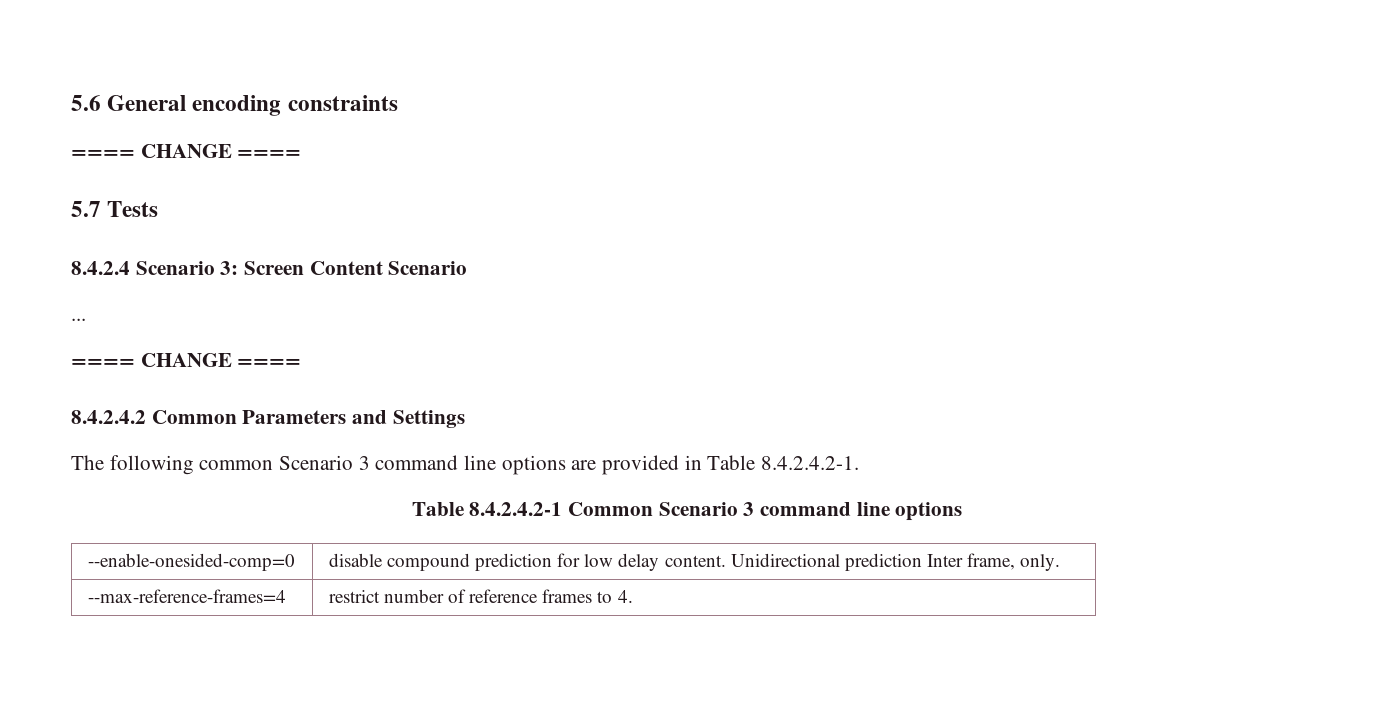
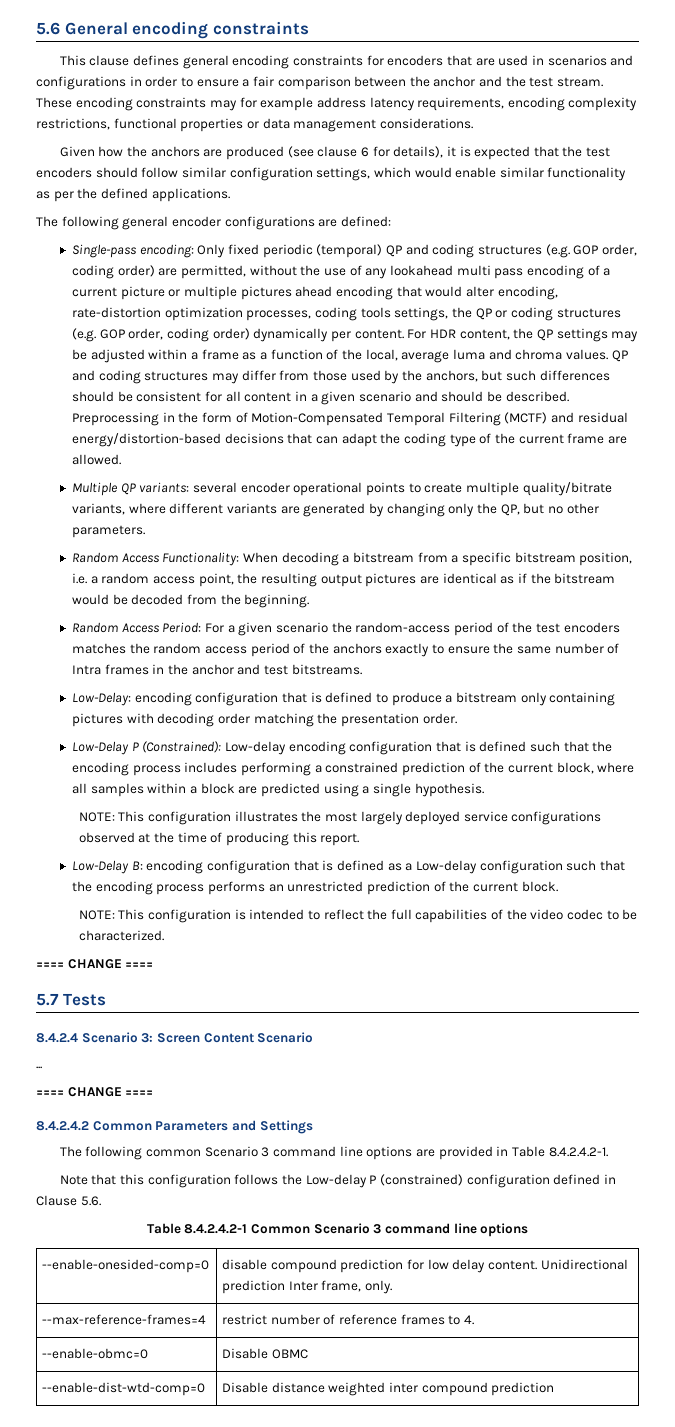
(398, 103) none -> [59,55,634,69] [36,76,604,90] [36,97,638,111] [36,118,473,132] [59,146,611,160] [36,167,627,181] [36,188,230,202] [36,216,391,230] [72,244,637,258] [72,265,611,279] [72,286,558,300] [72,307,621,321] [72,328,639,342] [72,349,628,363] [72,370,610,384] [72,391,569,405] [72,412,628,426] [72,433,627,447] [72,454,122,465] [72,482,612,496] [72,503,599,517] [72,525,146,538] [72,552,633,566] [72,573,616,587] [72,594,310,608] [72,622,620,636] [72,643,620,657] [72,664,362,675] [72,692,616,706] [72,713,457,727] [72,741,613,755] [72,762,635,776] [72,783,484,797] [78,811,602,825] [78,832,360,846] [72,860,625,874] [72,881,558,895] [78,909,638,923] [78,930,164,941] // This clause defines general encoding constraints for encoders that are used in scenarios and configurations in order to ensure a fair comparison between the anchor and the test stream. These encoding constraints may for example address latency requirements, encoding complexity restrictions, functional properties or data management considerations. // Given how the anchors are produced (see clause 6 for details), it is expected that the test encoders should follow similar configuration settings, which would enable similar functionality as per the defined applications. // The following general encoder configurations are defined: // Single-pass encoding: Only fixed periodic (temporal) QP and coding structures (e.g. GOP order, coding order) are permitted, without the use of any lookahead multi pass encoding of a current picture or multiple pictures ahead encoding that would alter encoding, rate-distortion optimization processes, coding tools settings, the QP or coding structures (e.g. GOP order, coding order) dynamically per content. For HDR content, the QP settings may be adjusted within a frame as a function of the local, average luma and chroma values. QP and coding structures may differ from those used by the anchors, but such differences should be consistent for all content in a given scenario and should be described. Preprocessing in the form of Motion-Compensated Temporal Filtering (MCTF) and residual energy/distortion-based decisions that can adapt the coding type of the current frame are allowed. // Multiple QP variants: several encoder operational points to create multiple quality/bitrate variants, where different variants are generated by changing only the QP, but no other parameters. // Random Access Functionality: When decoding a bitstream from a specific bitstream position, i.e. a random access point, the resulting output pictures are identical as if the bitstream would be decoded from the beginning. // Random Access Period: For a given scenario the random-access period of the test encoders matches the random access period of the anchors exactly to ensure the same number of Intra frames in the anchor and test bitstreams. // Low-Delay: encoding configuration that is defined to produce a bitstream only containing pictures with decoding order matching the presentation order. // Low-Delay P (Constrained): Low-delay encoding configuration that is defined such that the encoding process includes performing a constrained prediction of the current block, where all samples within a block are predicted using a single hypothesis. // NOTE: This configuration illustrates the most largely deployed service configurations observed at the time of producing this report. // Low-Delay B: encoding configuration that is defined as a Low-delay configuration such that the encoding process performs an unrestricted prediction of the current block. // NOTE: This configuration is intended to reflect the full capabilities of the video codec to be characterized.
(860, 463) none -> [59,1174,616,1188] [36,1195,101,1206] // Note that this configuration follows the Low-delay P (constrained) configuration defined in Clause 5.6.
(633, 596) none -> [42,1348,149,1359] [222,1348,308,1359] [42,1382,206,1396] [222,1382,555,1396] // --enable-obmc=0 | Disable OBMC // --enable-dist-wtd-comp=0 | Disable distance weighted inter compound prediction

